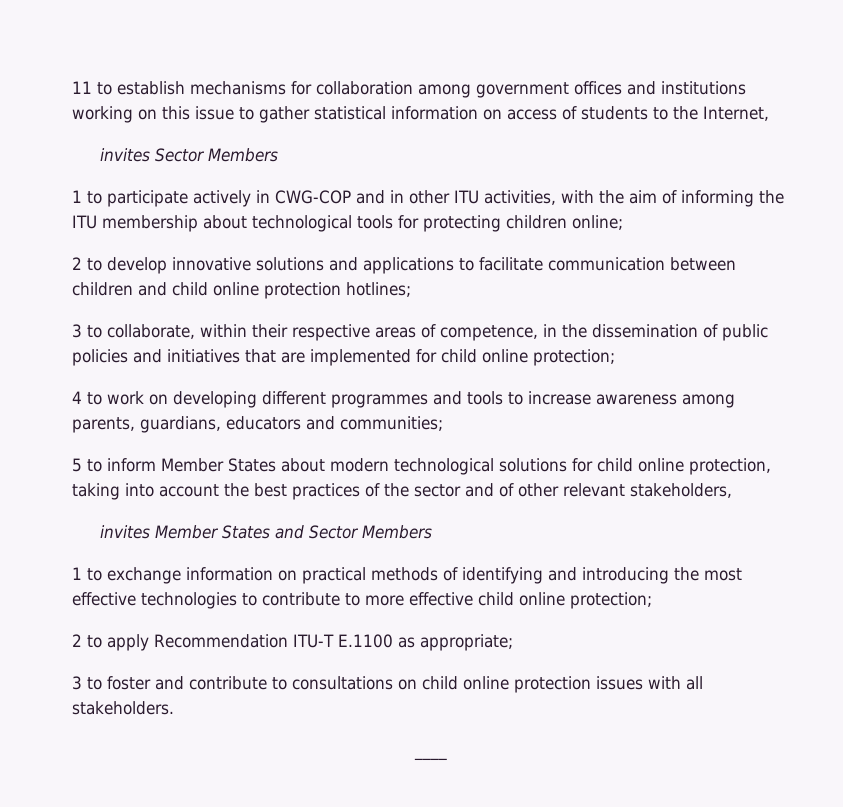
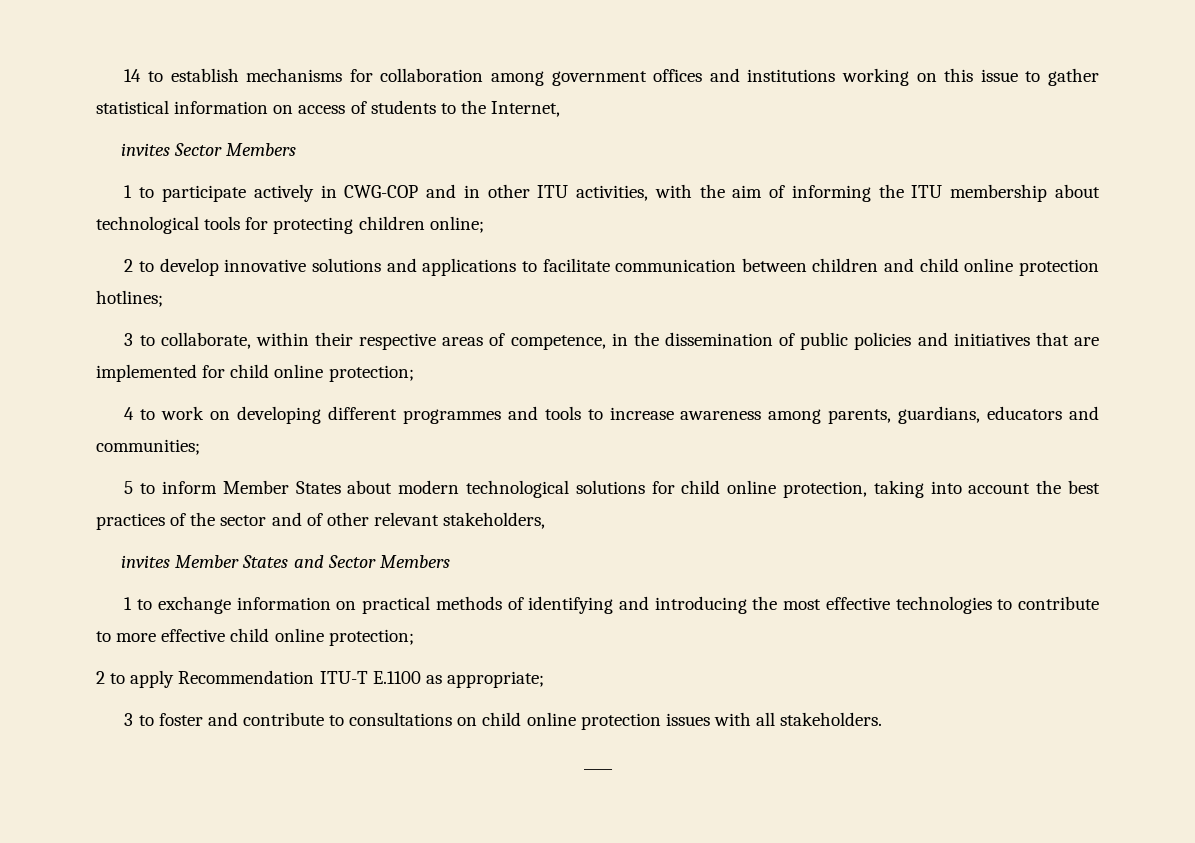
[72,81,92,94] 11 -> [124,69,142,82] 14

